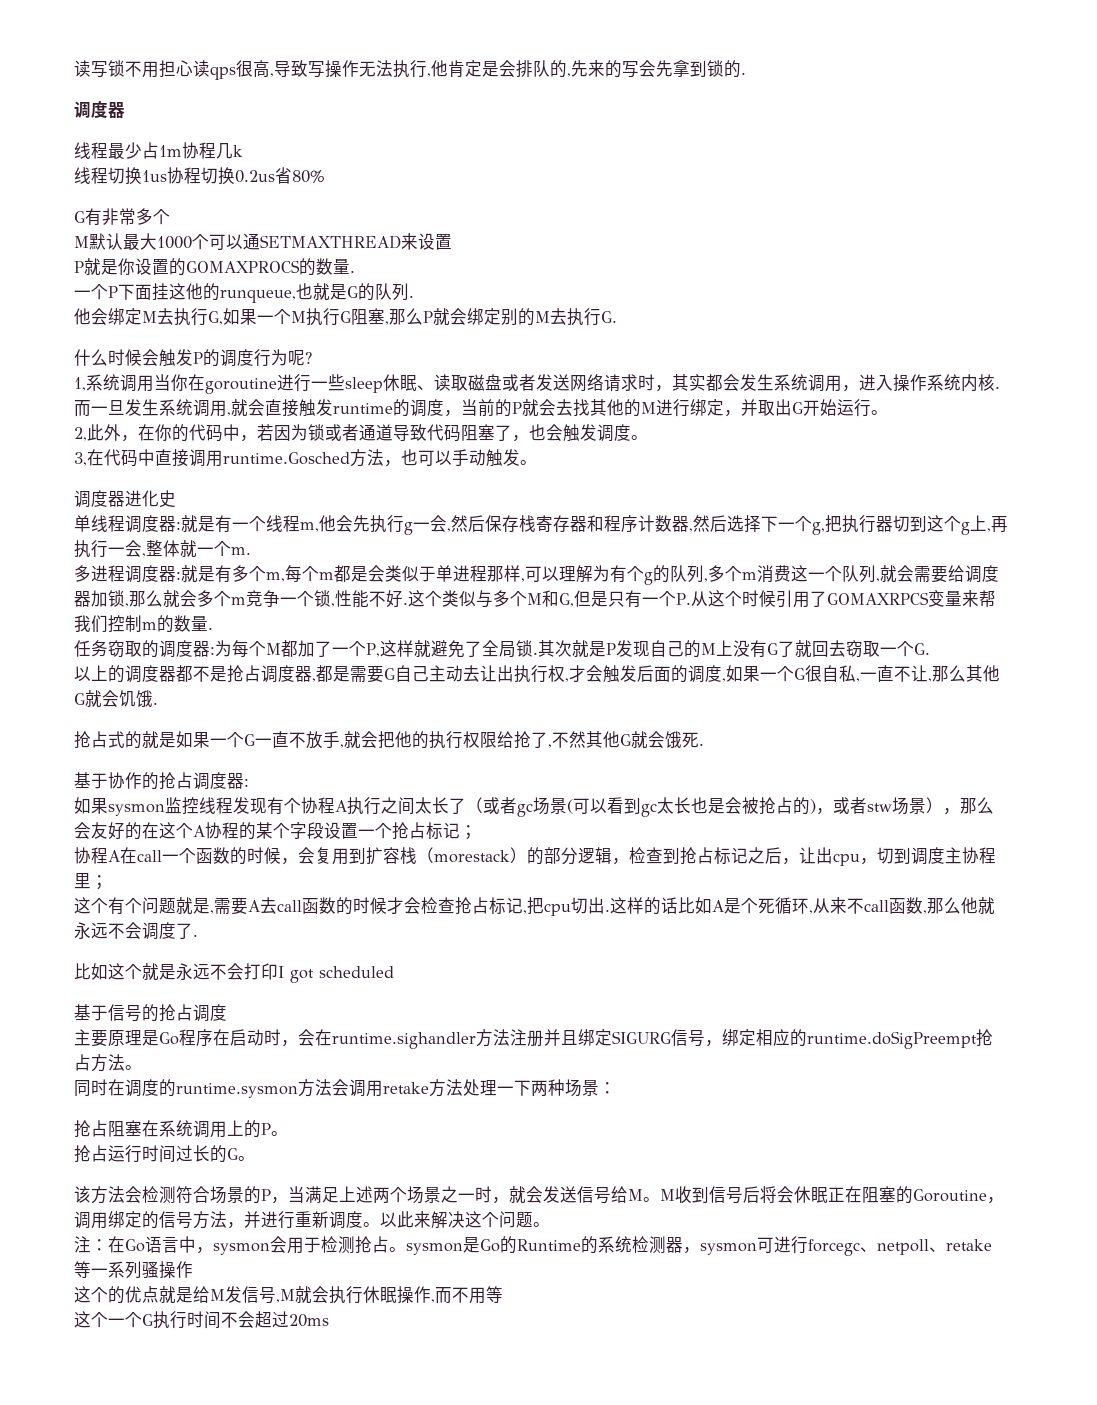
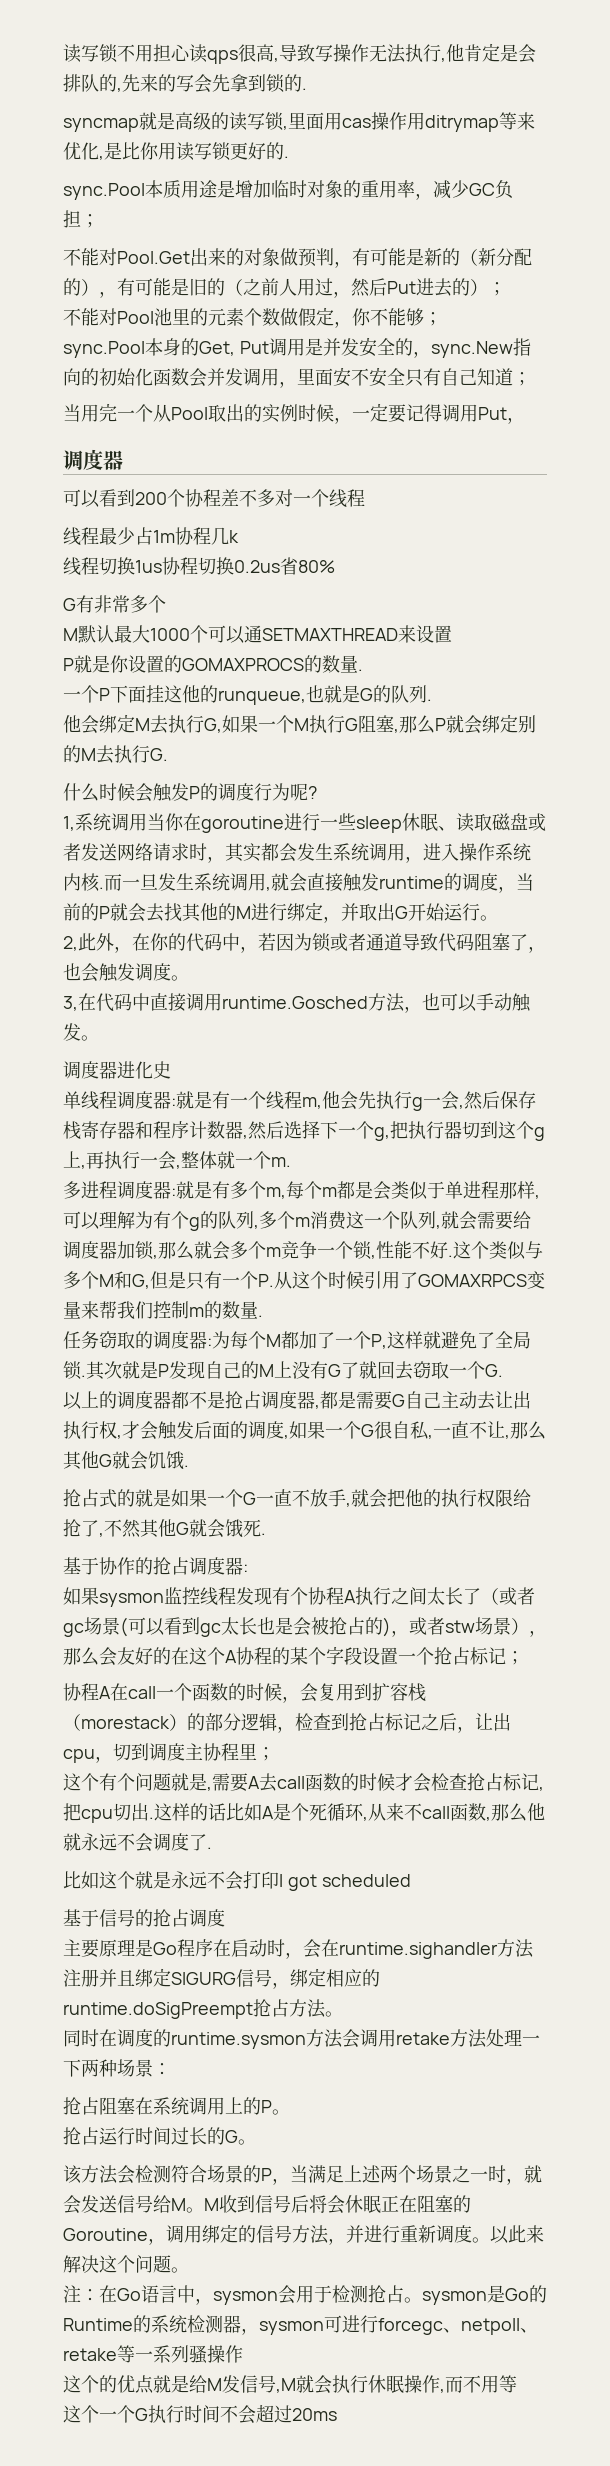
[74,101,125,119] 调度器 -> [63,112,535,132] [63,142,289,161] [63,180,513,200] [63,210,99,228] [63,248,532,268] [63,278,506,298] [63,307,442,328] [63,337,531,358] [63,367,531,388] [63,403,525,424] [63,449,123,470] [63,489,365,508] syncmap就是高级的读写锁,里面用cas操作用ditrymap等来优化,是比你用读写锁更好的. // sync.Pool本质用途是增加临时对象的重用率，减少GC负担； // 不能对Pool.Get出来的对象做预判，有可能是新的（新分配的），有可能是旧的（之前人用过，然后Put进去的）； // 不能对Pool池里的元素个数做假定，你不能够； // sync.Pool本身的Get, Put调用是并发安全的，sync.New指向的初始化函数会并发调用，里面安不安全只有自己知道； // 当用完一个从Pool取出的实例时候，一定要记得调用Put， // 调度器 // 可以看到200个协程差不多对一个线程

